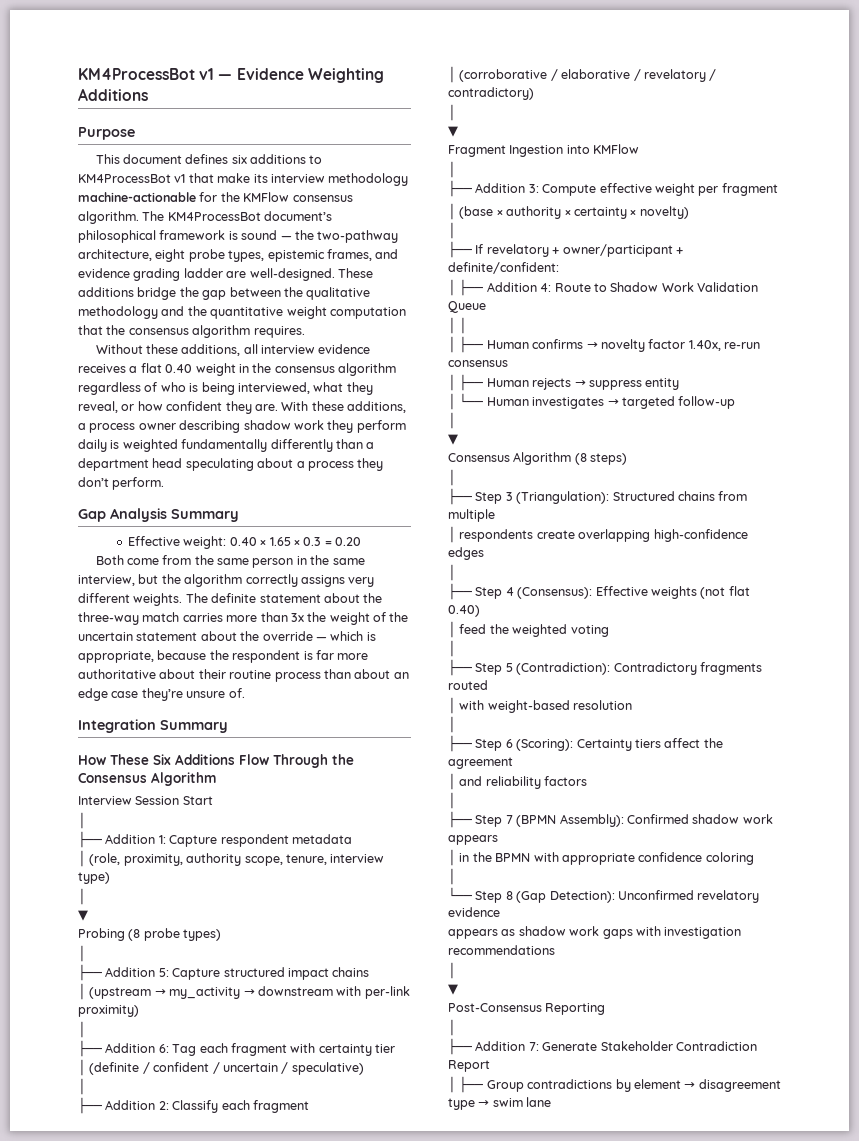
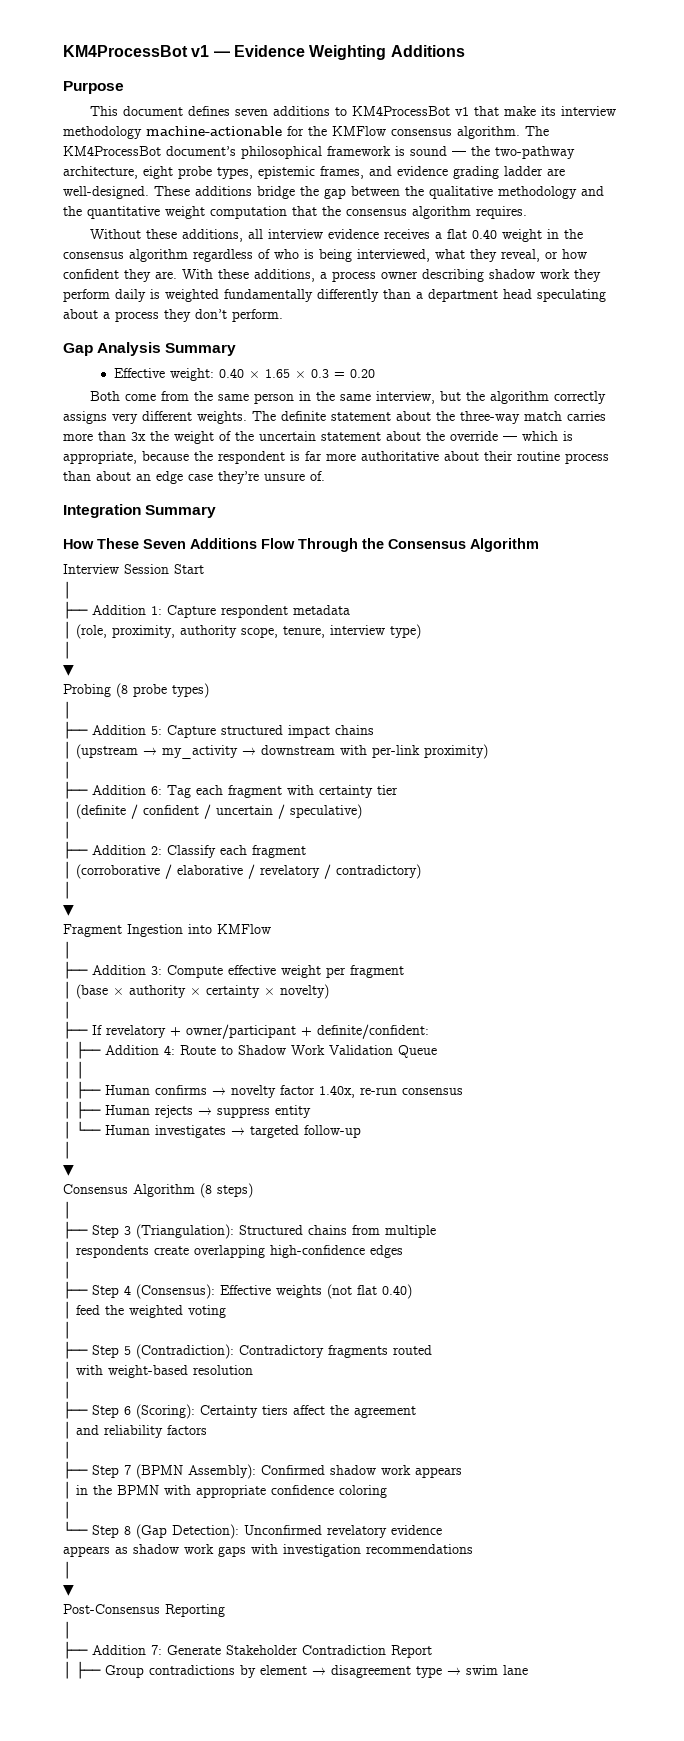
[231,155,247,164] six -> [234,109,268,116] seven
[153,754,171,765] Six -> [143,539,186,549] Seven

